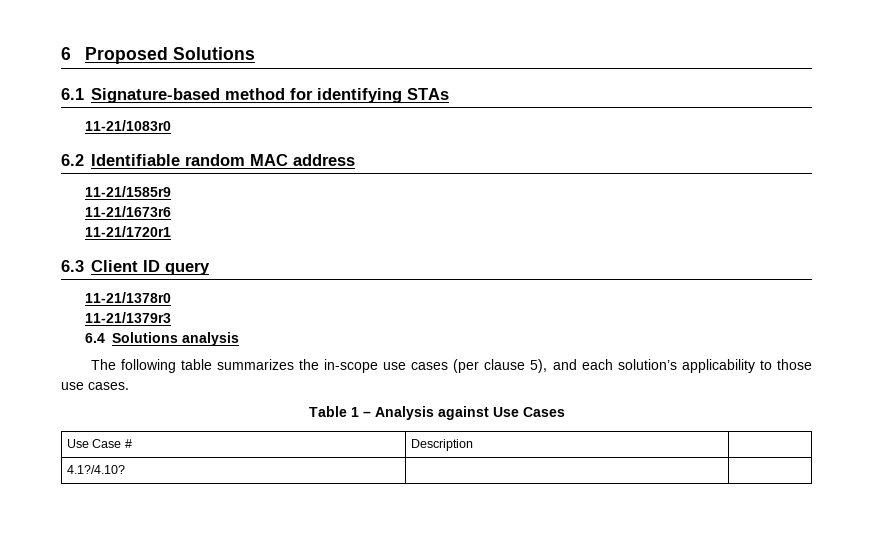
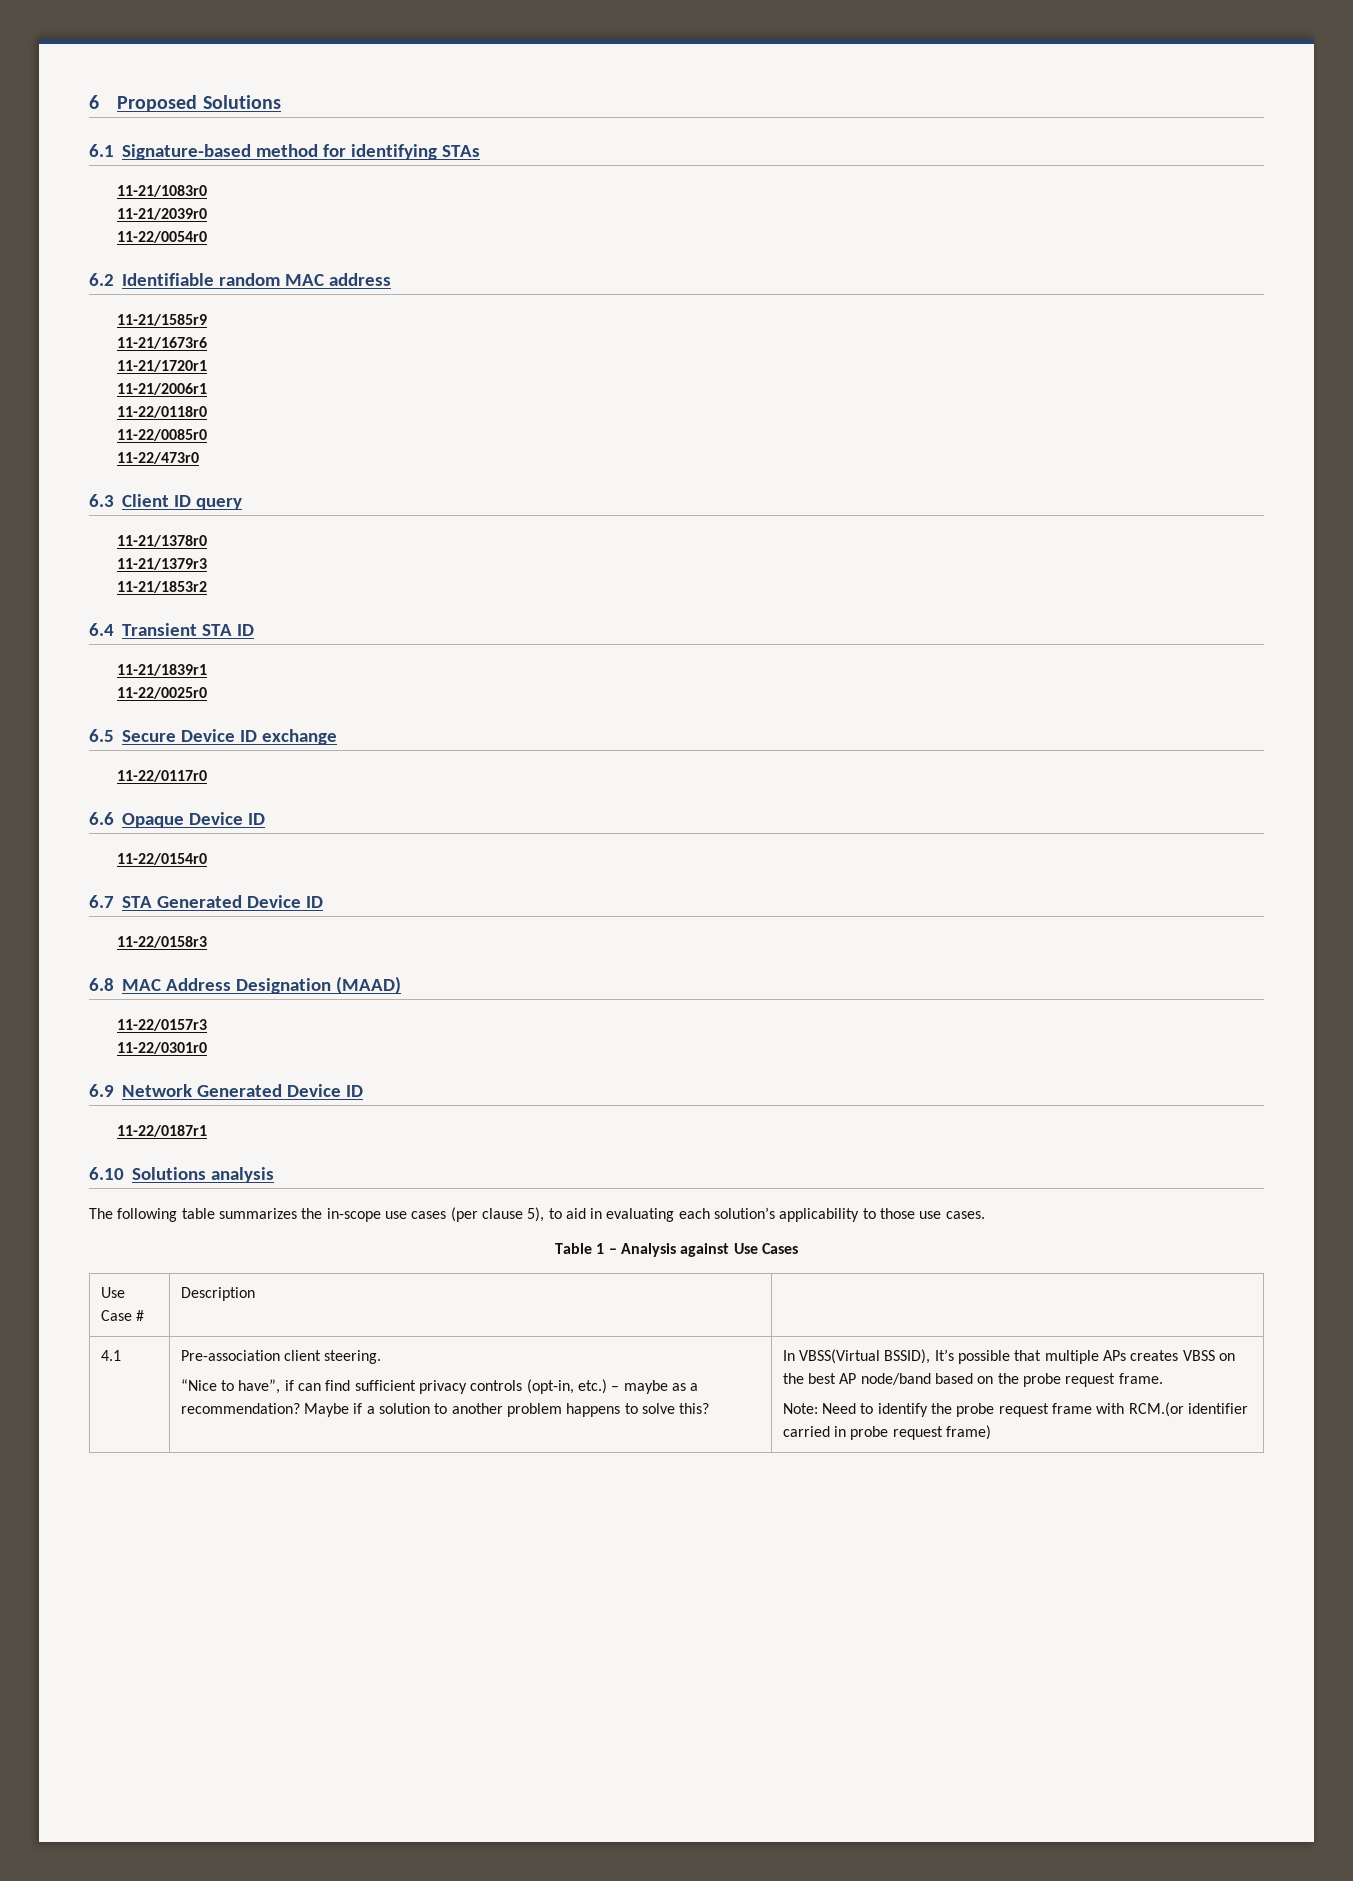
(172, 125) none -> [117,208,208,220] [117,231,208,243] // 11-21/2039r0 // 11-22/0054r0
(172, 231) none -> [117,383,208,395] [117,406,208,418] [117,429,208,441] [117,452,200,464] // 11-21/2006r1 // 11-22/0118r0 // 11-22/0085r0 // 11-22/473r0
[85,333,106,343] 6.4 -> [117,581,208,593] [89,623,254,636] [117,664,208,676] [117,687,208,699] [89,729,337,745] [117,770,208,782] [89,812,265,828] [117,853,208,865] [89,895,323,908] [117,936,208,948] [89,976,401,994] [117,1019,208,1031] [117,1042,208,1054] [89,1084,363,1097] [117,1125,208,1137] [89,1167,124,1180] 11-21/1853r2 // 6.4 Transient STA ID // 11-21/1839r1 // 11-22/0025r0 // 6.5 Secure Device ID exchange // 11-22/0117r0 // 6.6 Opaque Device ID // 11-22/0154r0 // 6.7 STA Generated Device ID // 11-22/0158r3 // 6.8 MAC Address Designation (MAAD) // 11-22/0157r3 // 11-22/0301r0 // 6.9 Network Generated Device ID // 11-22/0187r1 // 6.10
[552,359,577,370] and -> [548,1208,675,1222] to aid in evaluating
[67,465,126,474] 4.1?/4.10? | | -> [100,1350,121,1361] [180,1350,382,1364] [180,1379,699,1394] [180,1403,710,1417] [782,1349,1235,1364] [782,1373,1163,1387] [782,1402,1248,1417] [782,1425,991,1440] 4.1 | Pre-association client steering. // “Nice to have”, if can find sufficient privacy controls (opt-in, etc.) – maybe as a recommendation? Maybe if a solution to another problem happens to solve this? | In VBSS(Virtual BSSID), It’s possible that multiple APs creates VBSS on the best AP node/band based on the probe request frame. // Note: Need to identify the probe request frame with RCM.(or identifier carried in probe request frame)

